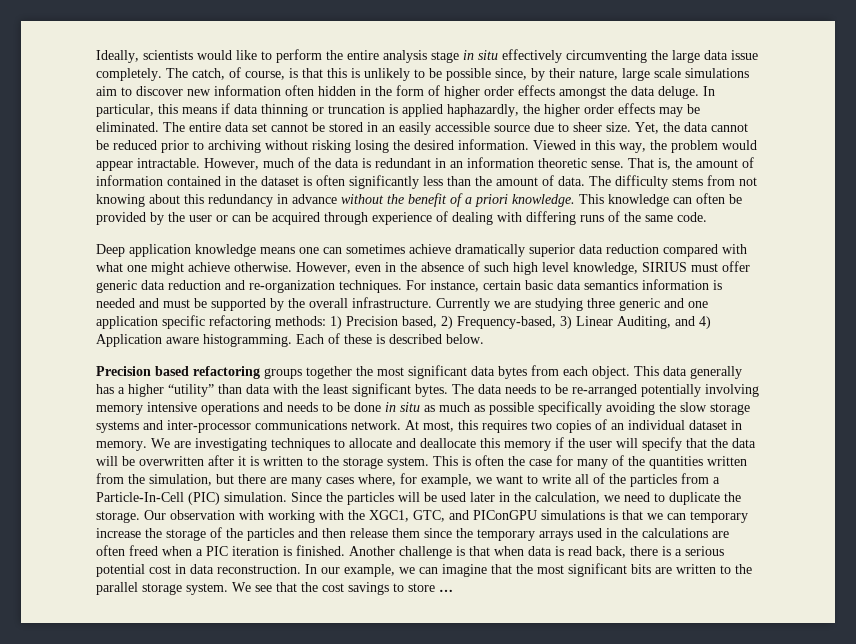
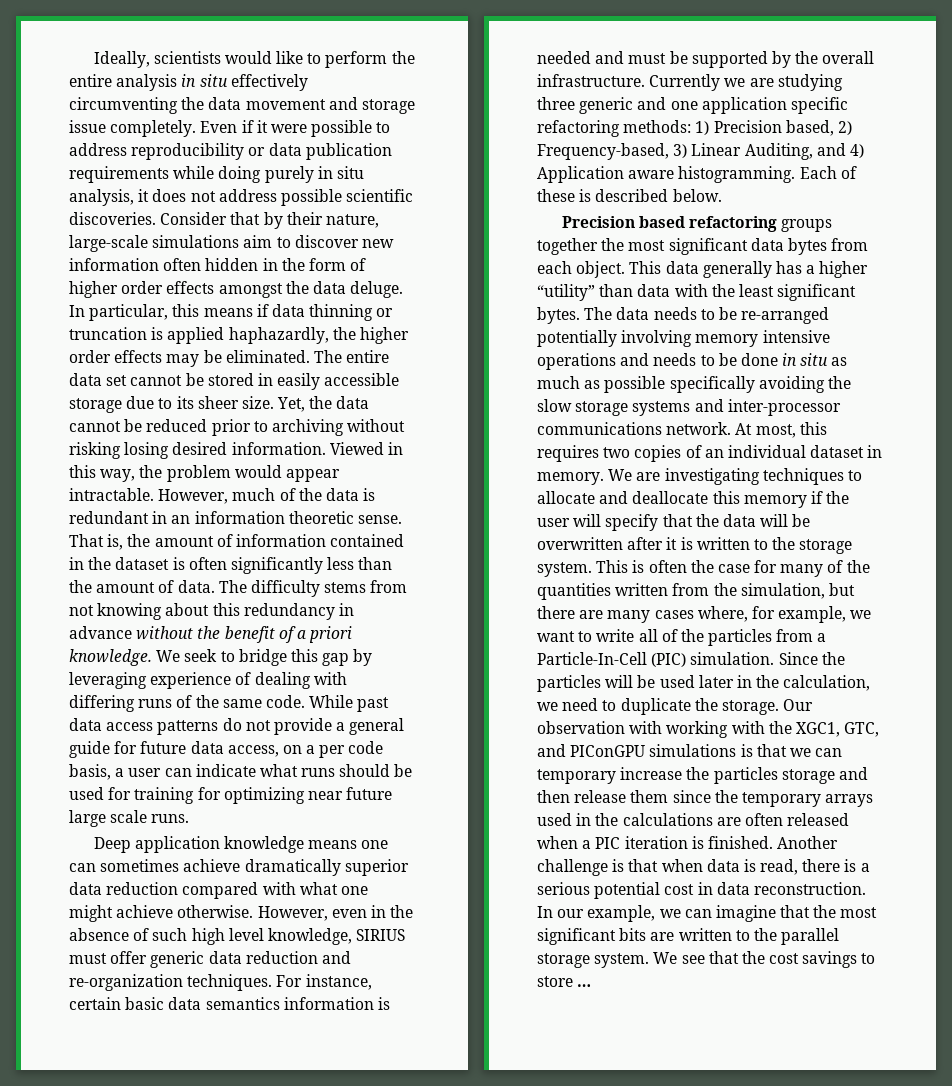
[431,51,459,63] stage -> (178, 82) none
[672,50,758,63] [96,67,527,81] large data issue completely. The catch, of course, is that this is unlikely to be possible since, -> [208,97,415,114] [69,120,391,137] [69,143,392,160] [69,166,364,183] [69,189,414,206] [69,212,261,225] data movement and storage issue completely. Even if it were possible to address reproducibility or data publication requirements while doing purely in situ analysis, it does not address possible scientific discoveries. Consider that
[622,68,681,81] large scale -> [69,235,148,252] large-scale
[382,125,395,132] an -> (273, 379) none
[494,125,530,132] source -> [69,398,122,413] storage
(569, 127) none -> [176,396,194,409] its
[393,140,410,150] the -> (170, 450) none
[579,193,742,207] [96,212,368,225] This knowledge can often be provided by the user or can be acquired through -> [156,649,373,666] [69,672,147,689] We seek to bridge this gap by leveraging
(707, 217) none -> [309,695,390,712] [69,718,405,735] [69,741,384,758] [69,764,413,780] [69,787,393,804] [69,810,190,827] While past data access patterns do not provide a general guide for future data access, on a per code basis, a user can indicate what runs should be used for training for optimizing near future large scale runs.
[166,527,294,541] storage of the particles -> [713,767,835,784] particles storage
[129,545,158,556] freed -> [787,813,850,826] released
[568,546,626,558] read back, -> [760,859,799,875] read,

